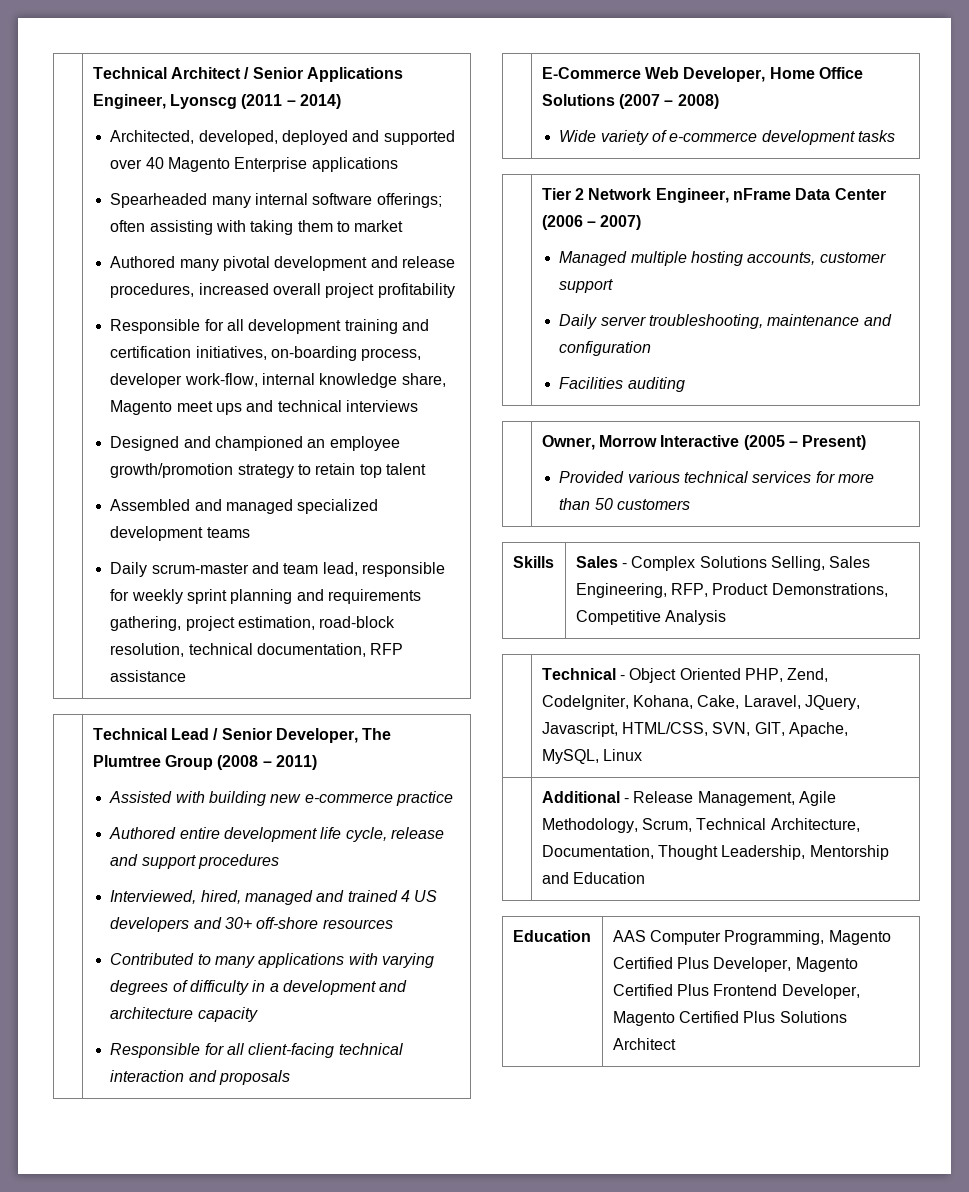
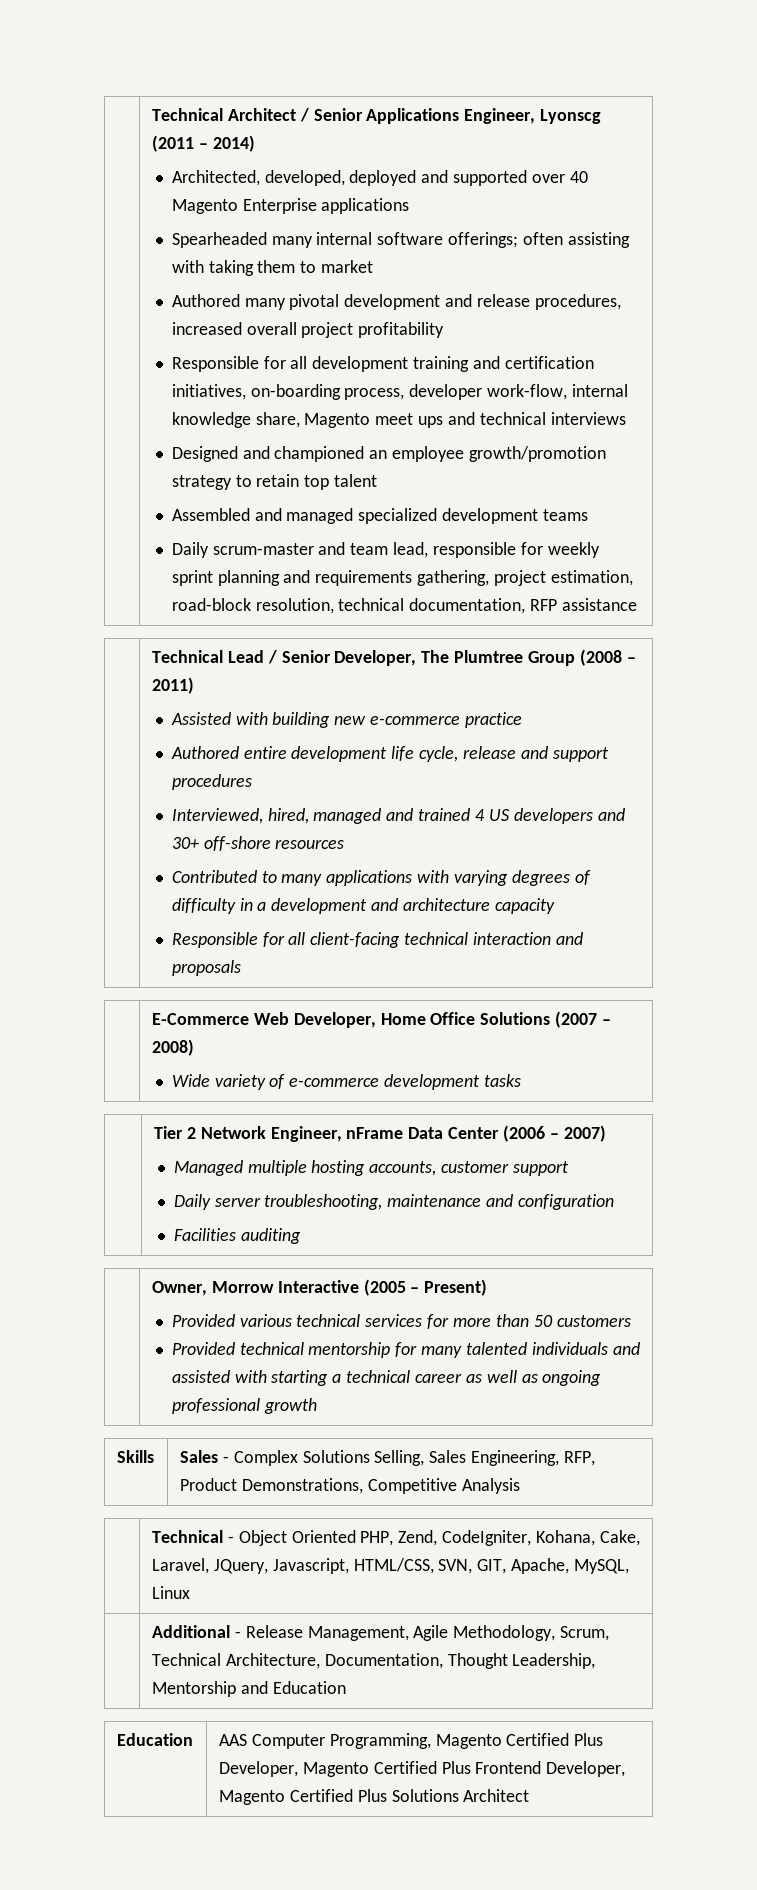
(691, 504) none -> [171,1342,640,1358] [171,1370,602,1386] [171,1398,317,1414] // Provided technical mentorship for many talented individuals and assisted with starting a technical career as well as ongoing professional growth

